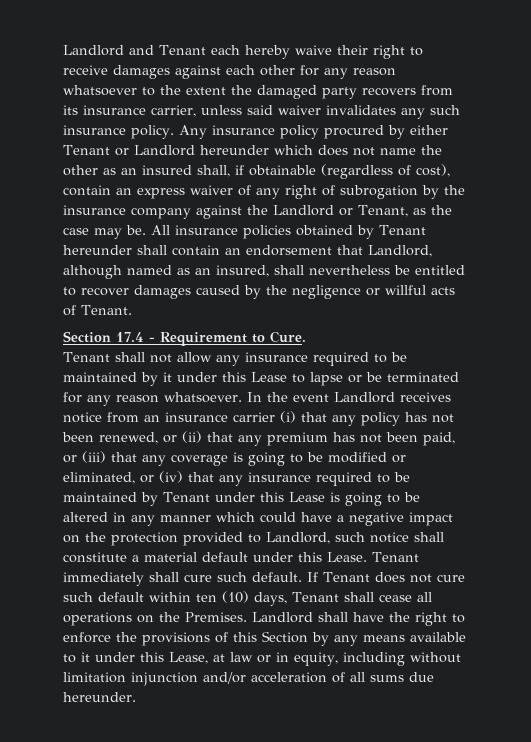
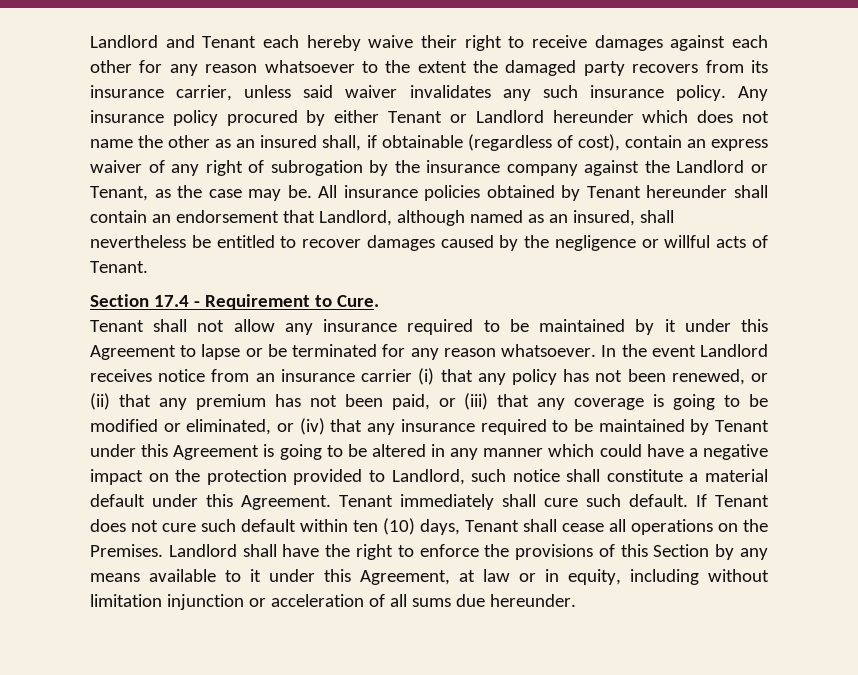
[251,372,287,382] Lease -> [90,345,176,360] Agreement
[288,492,325,502] Lease -> [173,445,260,460] Agreement
[327,552,367,562] Lease. -> [241,495,331,510] Agreement.
[169,652,208,664] Lease, -> [360,570,450,585] Agreement,
[203,672,246,684] and/or -> [248,598,266,607] or

